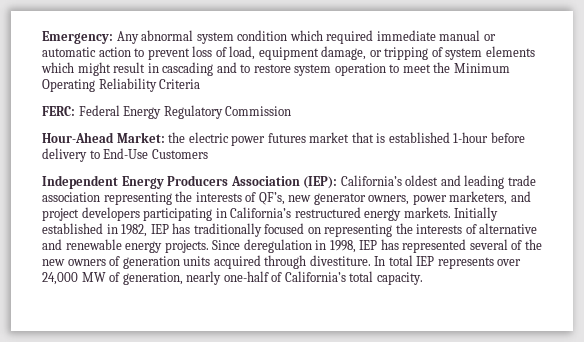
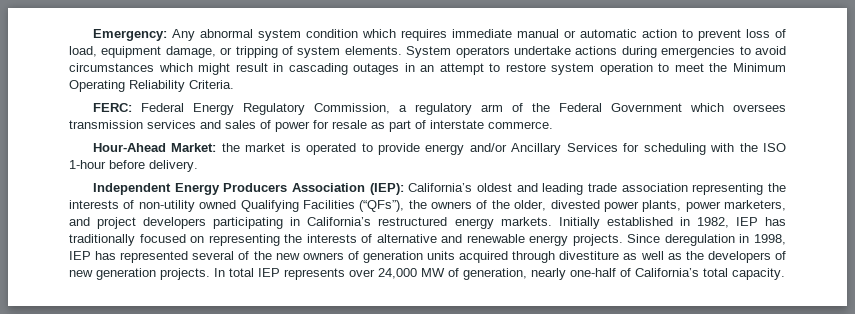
[326,30,374,44] required -> [400,29,447,41] requires
[485,46,535,57] elements -> [344,46,786,58] [69,63,154,72] elements. System operators undertake actions during emergencies to avoid circumstances
[216,62,237,73] and -> [353,63,484,75] outages in an attempt
[159,79,201,89] Criteria -> [189,80,234,89] Criteria.
[225,106,292,116] [42,132,525,146] [42,148,208,162] Commission // Hour-Ahead Market: the electric power futures market that is established 1-hour before delivery to End-Use Customers -> [313,103,787,115] [69,120,553,132] [92,143,787,155] [69,160,198,172] Commission, a regulatory arm of the Federal Government which oversees transmission services and sales of power for resale as part of interstate commerce. // Hour-Ahead Market: the market is operated to provide energy and/or Ancillary Services for scheduling with the ISO 1-hour before delivery.
[258,192,410,205] QF’s, new generator owners, -> [138,200,682,212] non-utility owned Qualifying Facilities (“QFs”), the owners of the older, divested power plants,
[309,255,371,266] divestiture. -> [559,251,786,263] [69,268,210,280] divestiture as well as the developers of new generation projects.

